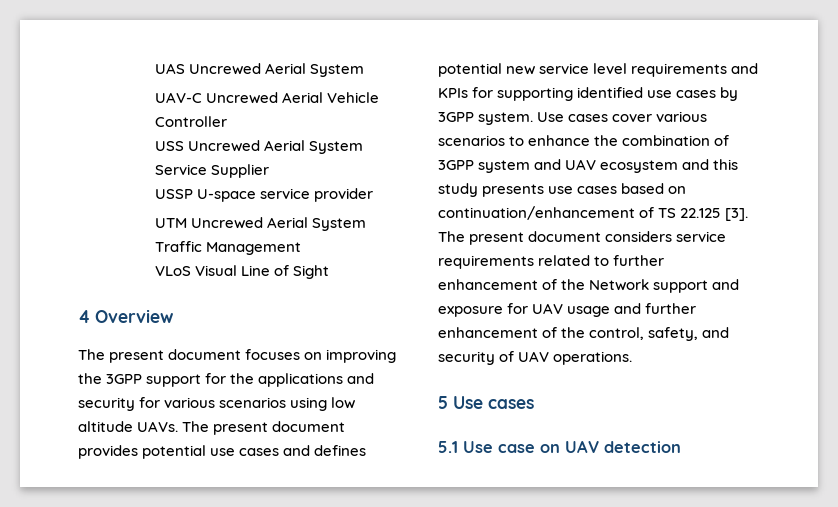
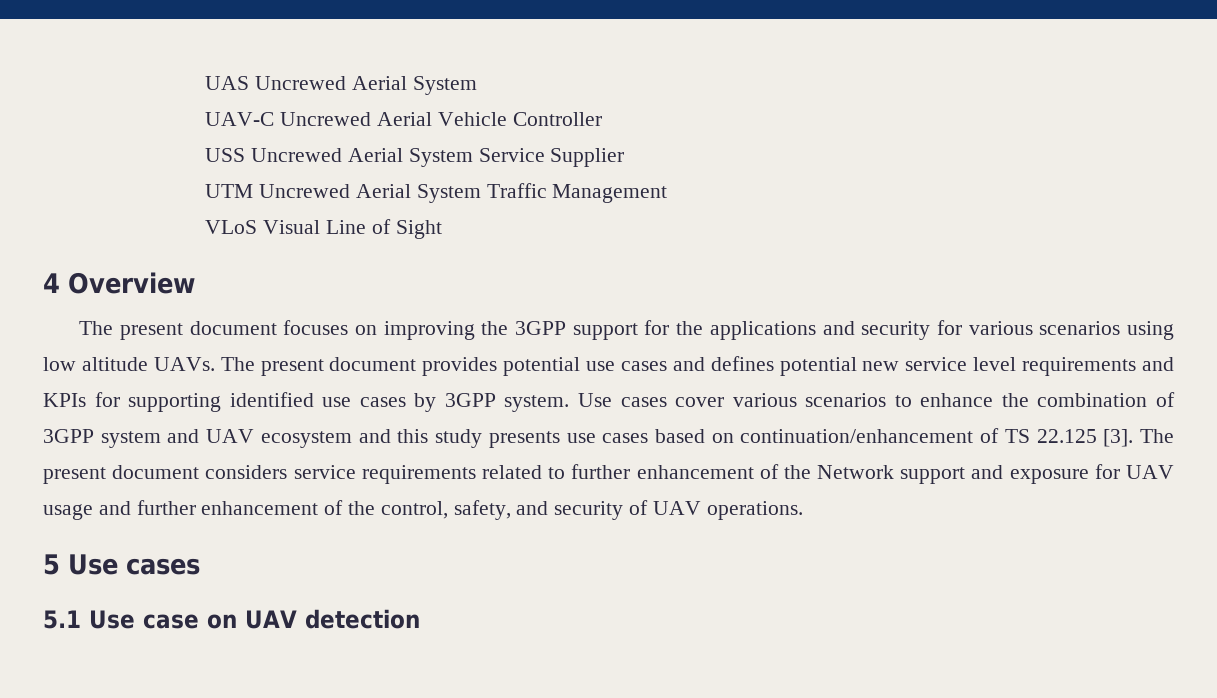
[155,188,374,202] // USSP U-space service provider -> (625, 157) none

